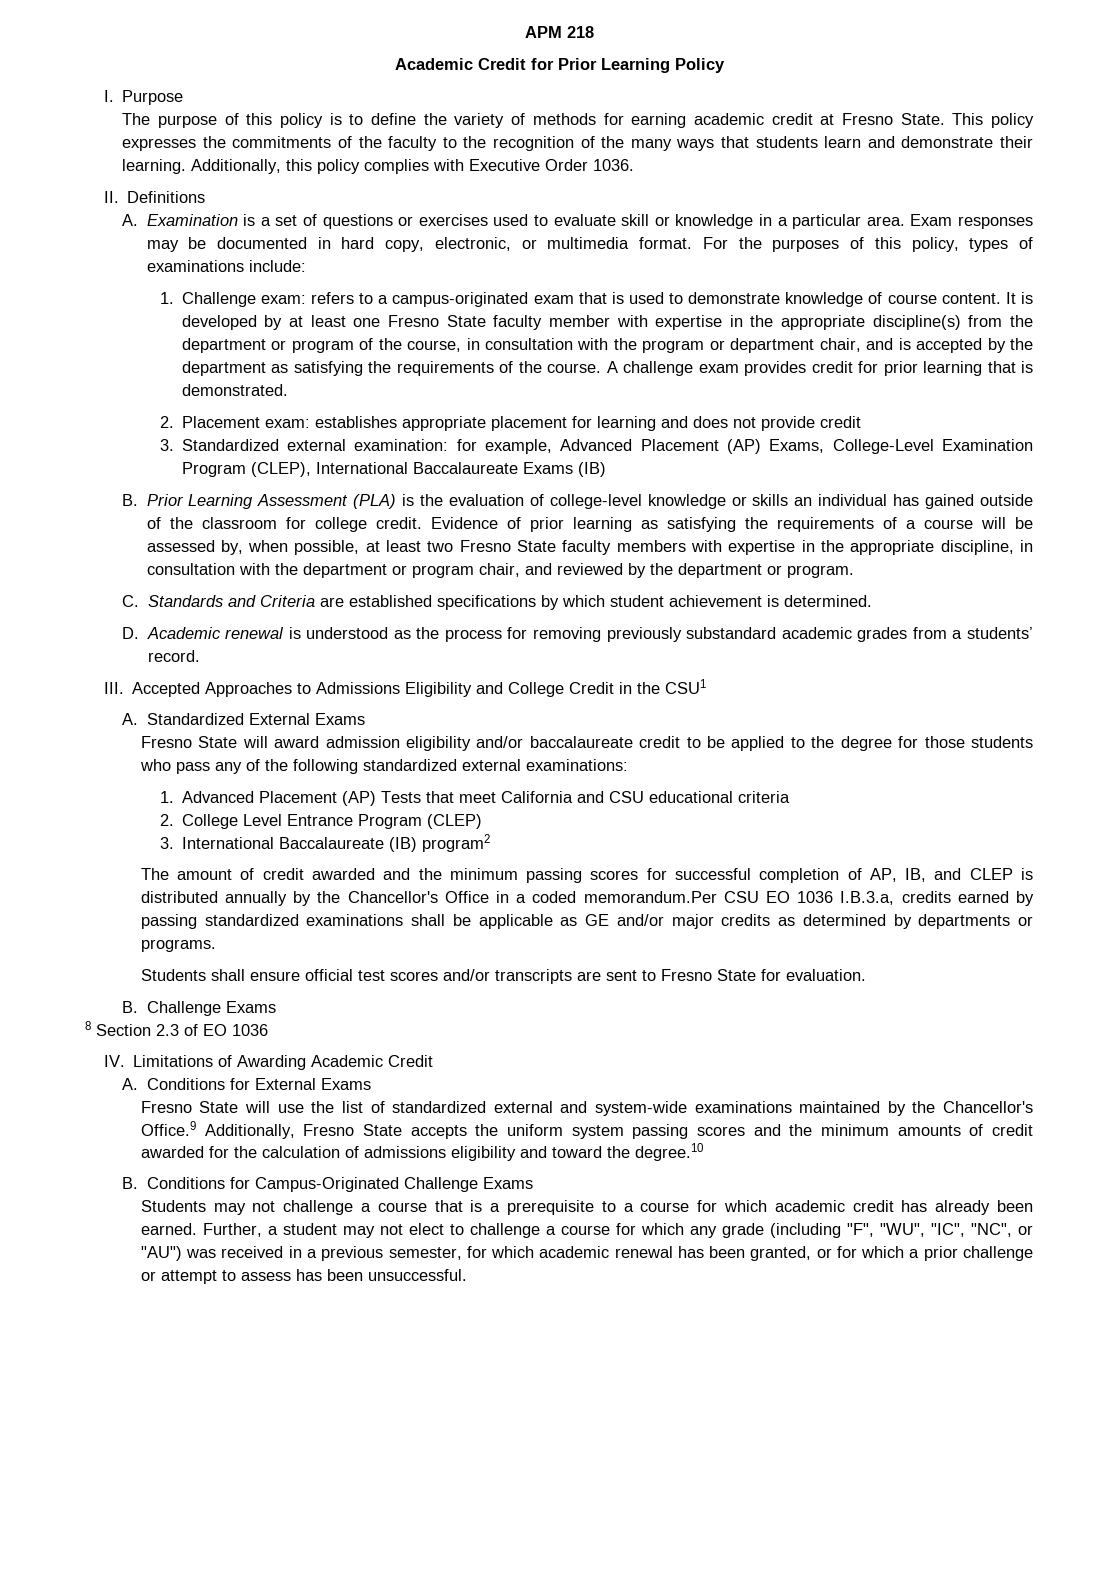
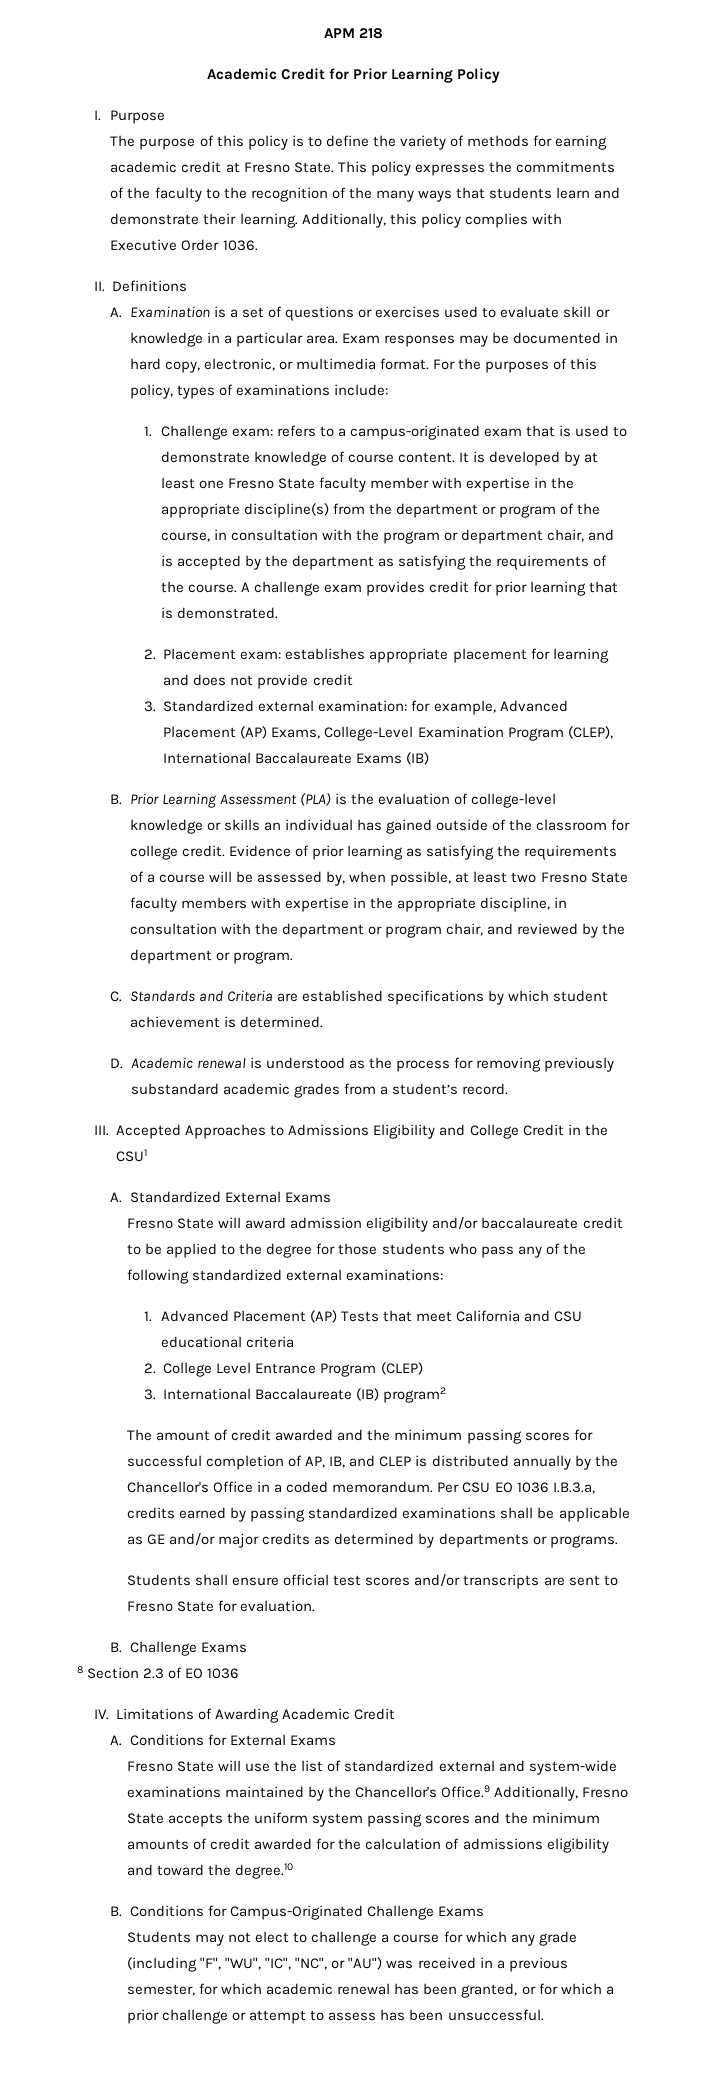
[967,627,1034,639] students’ -> [392,1083,459,1095] student’s
[583,891,717,903] memorandum.Per -> [332,1481,460,1493] memorandum. Per
[283,1200,1034,1215] [140,1223,403,1238] challenge a course that is a prerequisite to a course for which academic credit has already been earned. Further, a student may not -> (252, 1937) none

